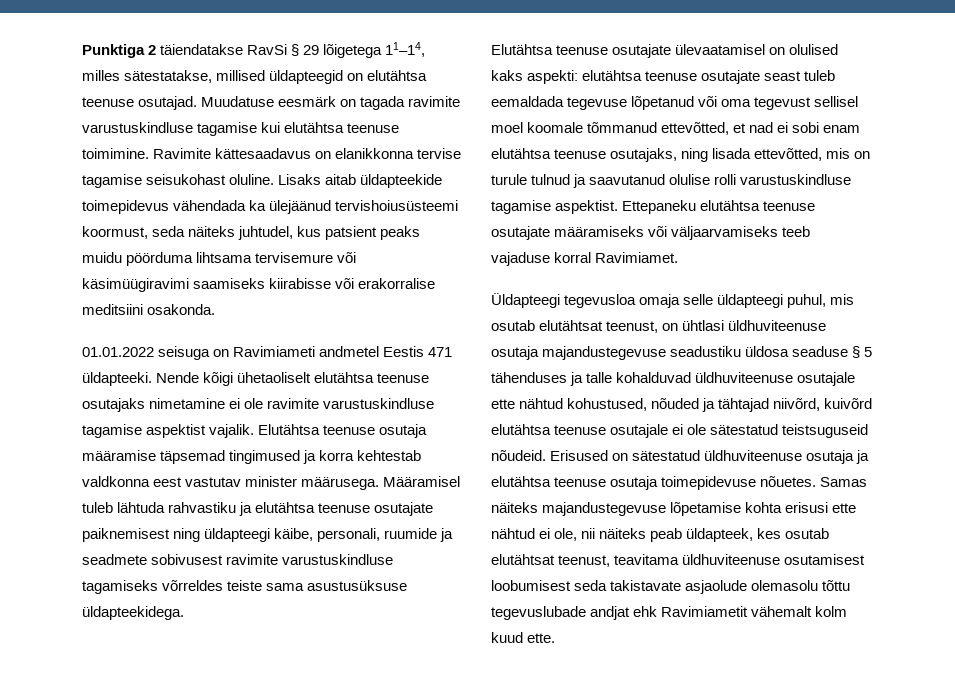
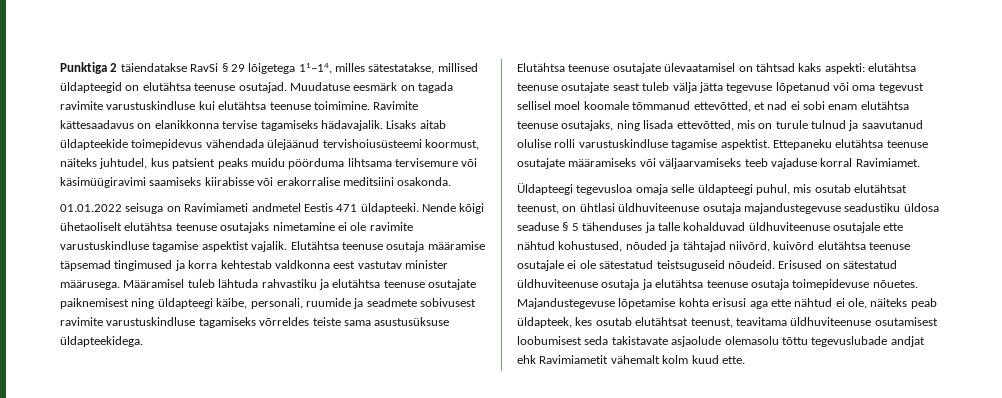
[197,122,258,136] tagamise -> (196, 105) none
[82,174,275,188] tagamise seisukohast oluline. -> [260,120,383,131] tagamiseks hädavajalik.
[249,200,267,211] ka -> (264, 143) none
[152,226,186,237] seda -> (479, 144) none
[789,44,839,55] olulised -> [755,63,795,72] tähtsad
[491,96,564,107] eemaldada -> [672,82,723,93] välja jätta
[820,477,868,487] [491,502,667,516] Samas näiteks majandustegevuse -> [517,298,615,309] Majandustegevuse
(829, 507) none -> [749,301,768,309] aga
[581,528,596,539] nii -> (867, 303) none

